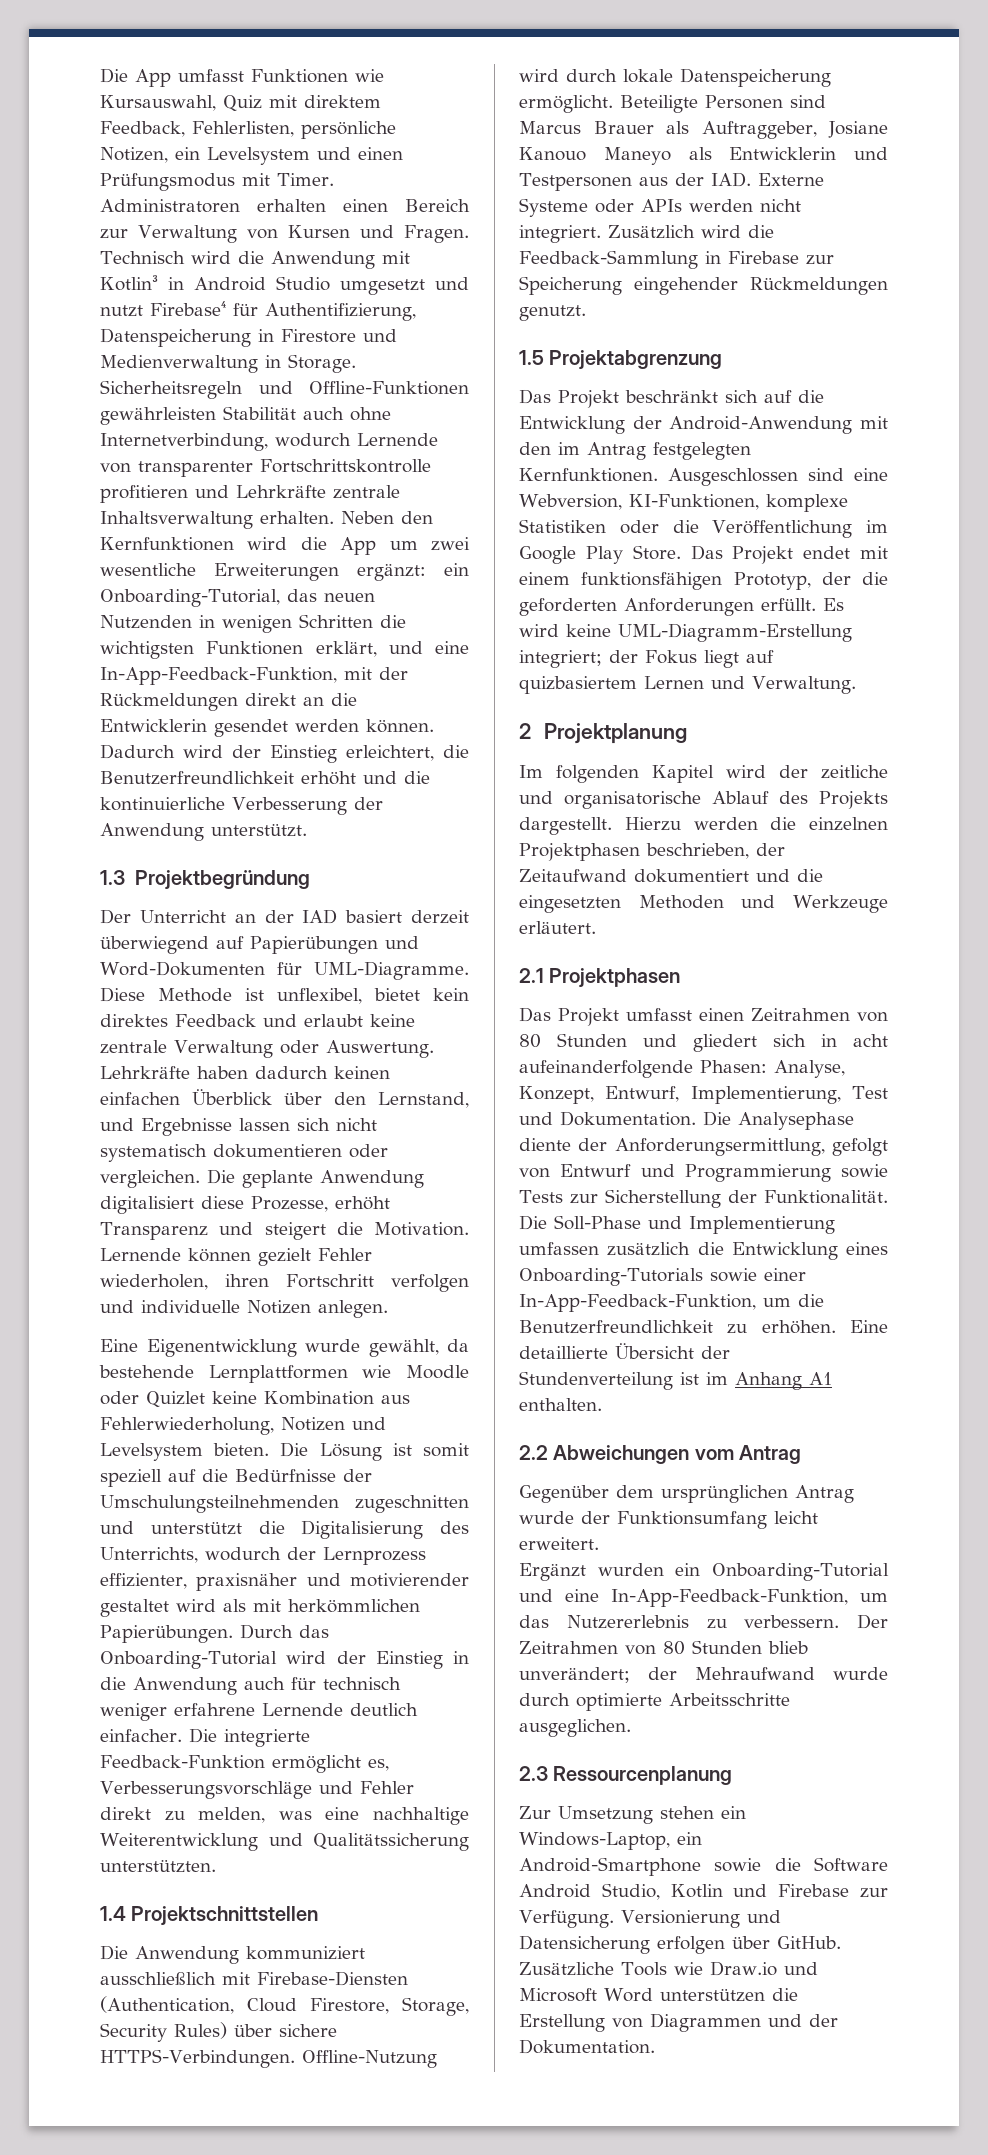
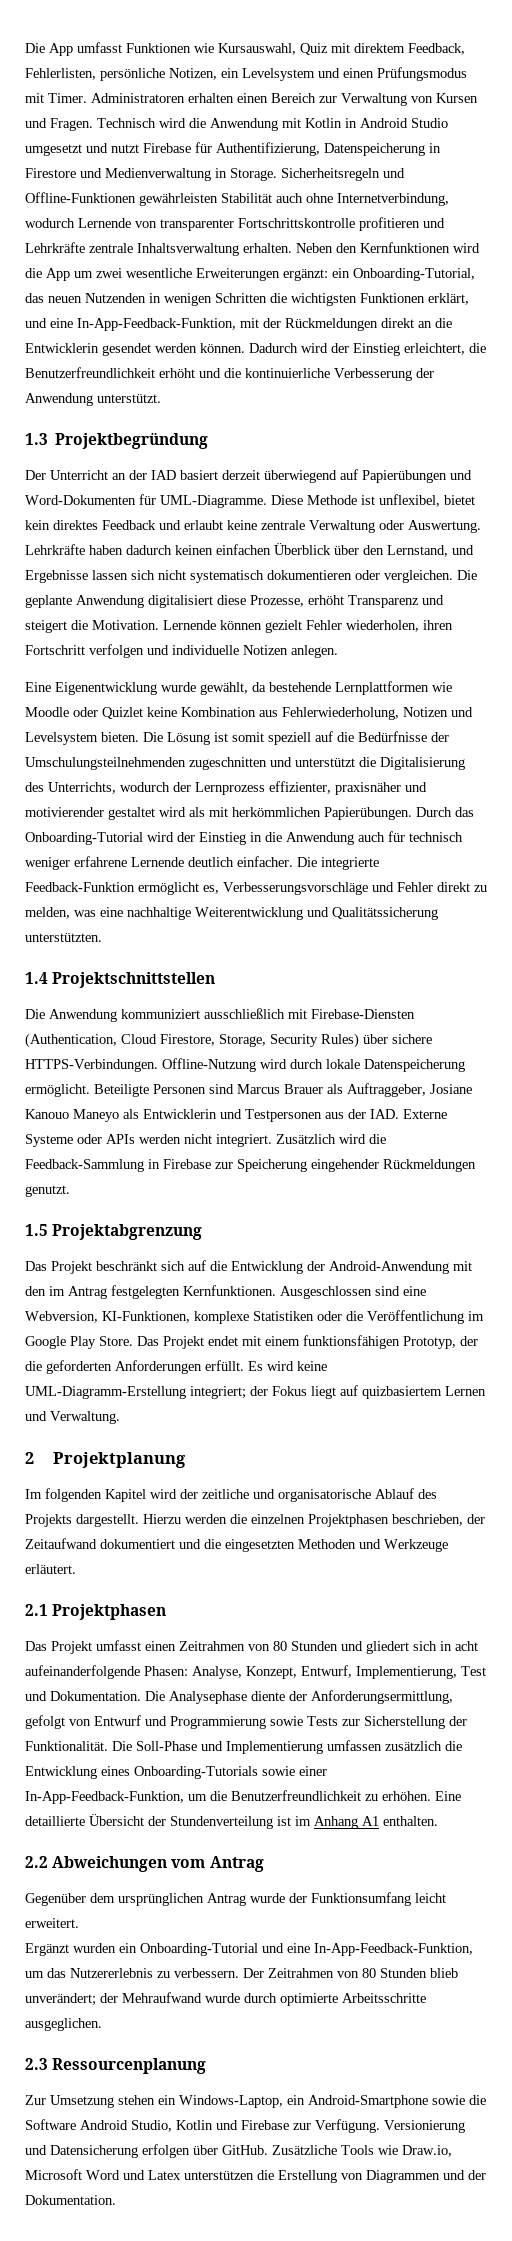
[100,274,158,291] Kotlin³ -> [305,118,342,128] Kotlin
[150,301,226,316] Firebase⁴ -> [143,143,191,153] Firebase
[709,1961,818,1976] [519,1988,653,2002] Draw.io und Microsoft Word -> [402,2145,452,2157] [25,2169,181,2180] Draw.io, Microsoft Word und Latex

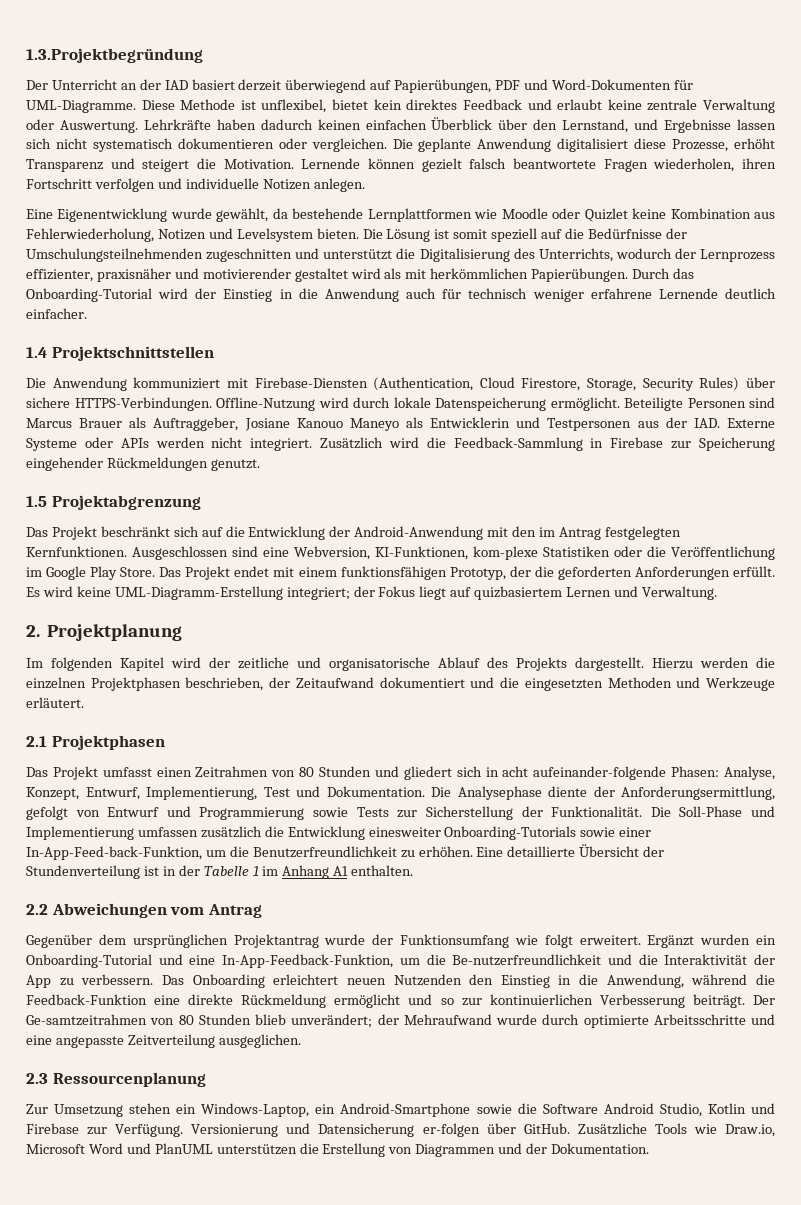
[25,42,465,56] [25,67,467,81] [25,93,478,106] [25,118,448,131] [25,142,441,156] [25,168,405,181] [25,192,449,206] [25,217,445,231] [25,242,480,256] [25,268,475,281] [25,293,469,306] [25,318,452,331] [25,343,486,356] [25,367,434,381] [25,393,161,406] [25,432,209,449] Die App umfasst Funktionen wie Kursauswahl, Quiz mit direktem Feedback, Fehlerlisten, persönliche Notizen, ein Levelsystem und einen Prüfungsmodus mit Timer. Administratoren erhalten einen Bereich zur Verwaltung von Kursen und Fragen. Technisch wird die Anwendung mit Kotlin in Android Studio umgesetzt und nutzt Firebase für Authentifizierung, Datenspeicherung in Firestore und Medienverwaltung in Storage. Sicherheitsregeln und Offline-Funktionen gewährleisten Stabilität auch ohne Internetverbindung, wodurch Lernende von transparenter Fortschrittskontrolle profitieren und Lehrkräfte zentrale Inhaltsverwaltung erhalten. Neben den Kernfunktionen wird die App um zwei wesentliche Erweiterungen ergänzt: ein Onboarding-Tutorial, das neuen Nutzenden in wenigen Schritten die wichtigsten Funktionen erklärt, und eine In-App-Feedback-Funktion, mit der Rückmeldungen direkt an die Entwicklerin gesendet werden können. Dadurch wird der Einstieg erleichtert, die Benutzerfreundlichkeit erhöht und die kontinuierliche Verbesserung der Anwendung unterstützt. // 1.3 Projektbegründung -> [26,48,203,63] 1.3.Projektbegründung
[362,470,447,483] Papierübungen -> [394,79,521,93] Papierübungen, PDF
[306,620,342,630] Fehler -> [469,158,648,172] falsch beantwortete Fragen
[297,857,379,870] [25,882,487,895] [25,907,438,920] [25,933,102,942] Die integrierte Feedback-Funktion ermöglicht es, Verbesserungsvorschläge und Fehler direkt zu melden, was eine nachhaltige Weiterentwicklung und Qualitätssicherung unterstützten. -> (87, 313) none
[204,1008,285,1019] ausschließlich -> (221, 383) none
[194,1311,249,1324] komplexe -> [473,546,538,560] kom-plexe
[25,1452,34,1464] 2 -> [26,625,40,637] 2.
[25,1665,140,1679] aufeinanderfolgende -> [533,766,667,780] aufeinander-folgende
[101,1766,130,1776] eines -> [368,827,441,837] einesweiter
[25,1791,184,1804] In-App-Feedback-Funktion, -> [26,846,202,860] In-App-Feed-back-Funktion,
(291, 1821) none -> [162,865,259,876] in der Tabelle 1
[207,1893,246,1906] Antrag -> [233,934,319,948] Projektantrag
[415,1893,446,1903] leicht -> [514,934,573,948] wie folgt
(79, 1923) // -> (641, 940) none
[47,1968,334,1978] das Nutzererlebnis zu verbessern. Der Zeitrahmen -> [426,954,776,966] [26,974,775,988] [26,994,775,1008] [26,1014,147,1026] die Be-nutzerfreundlichkeit und die Interaktivität der App zu verbessern. Das Onboarding erleichtert neuen Nutzenden den Einstieg in die Anwendung, während die Feedback-Funktion eine direkte Rückmeldung ermöglicht und so zur kontinuierlichen Verbesserung beiträgt. Der Ge-samtzeitrahmen
(426, 1998) none -> [751,1014,775,1025] [26,1034,215,1048] und eine angepasste Zeitverteilung
[142,2144,190,2158] erfolgen -> [422,1123,480,1137] er-folgen
[148,2170,181,2180] Latex -> [154,1143,213,1154] PlanUML

